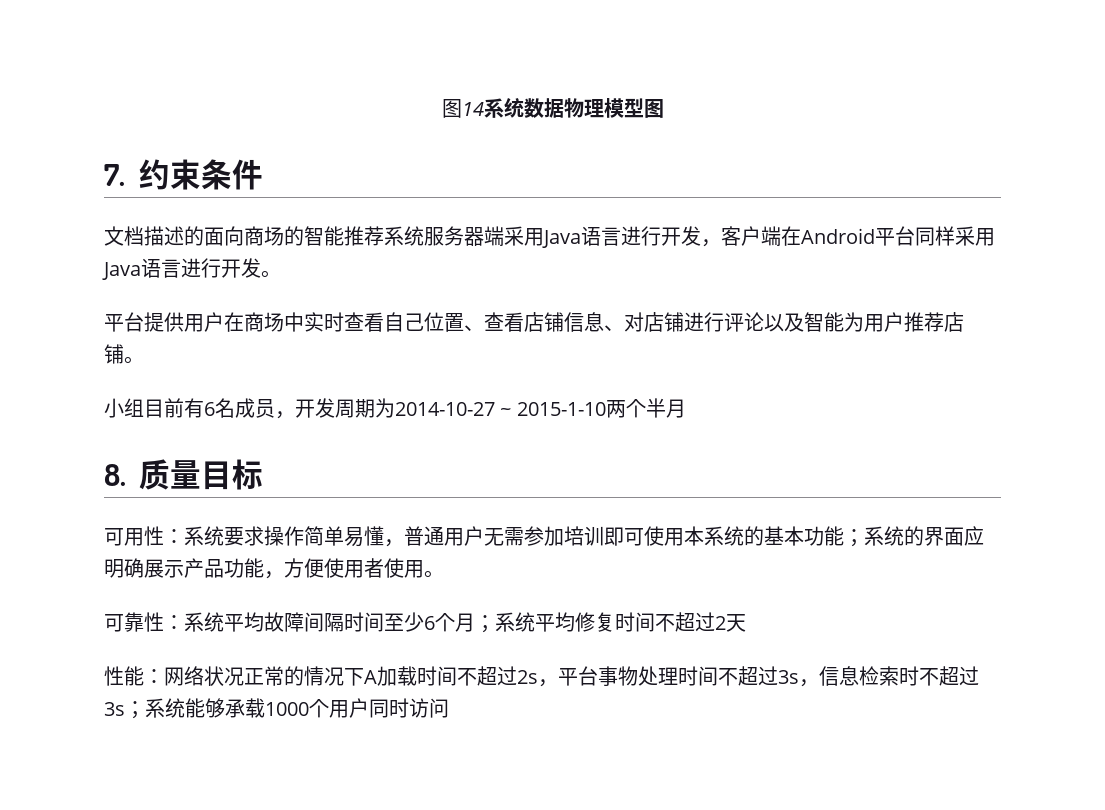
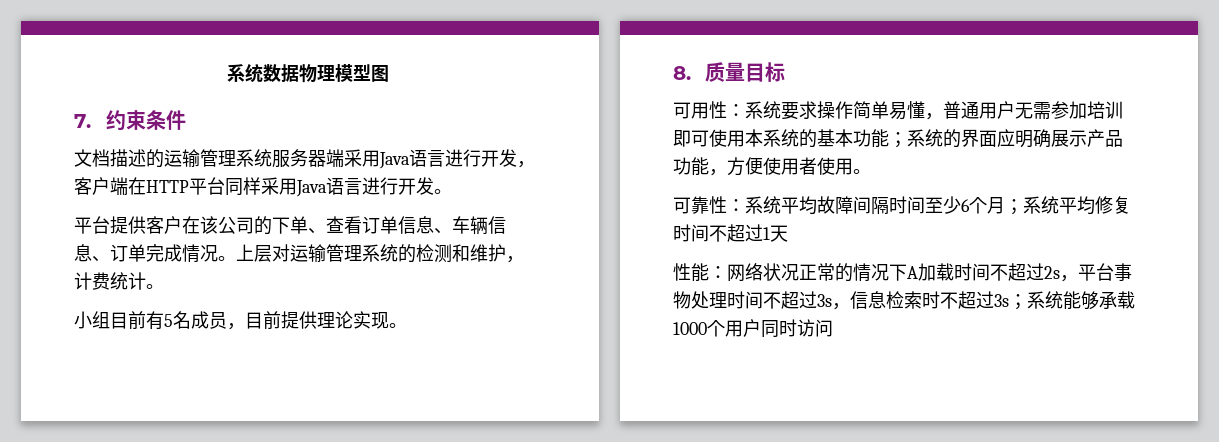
[441,99,484,118] 图14 -> (226, 73) none
[204,226,384,246] 面向商场的智能推荐 -> [164,149,236,168] 运输管理
[801,228,875,244] Android -> [146,180,189,193] HTTP
[184,312,964,332] [104,344,124,364] 用户在商场中实时查看自己位置、查看店铺信息、对店铺进行评论以及智能为用户推荐店铺 -> [146,216,506,235] [74,244,524,263] [74,272,146,290] 客户在该公司的下单、查看订单信息、车辆信息、订单完成情况。上层对运输管理系统的检测和维护，计费统计
[204,402,215,416] 6 -> [164,314,173,327] 5
[295,398,686,418] 开发周期为2014-10-27 ~ 2015-1-10两个半月 -> [245,311,407,329] 目前提供理论实现。
[715,616,726,630] 2 -> [763,227,770,240] 1

